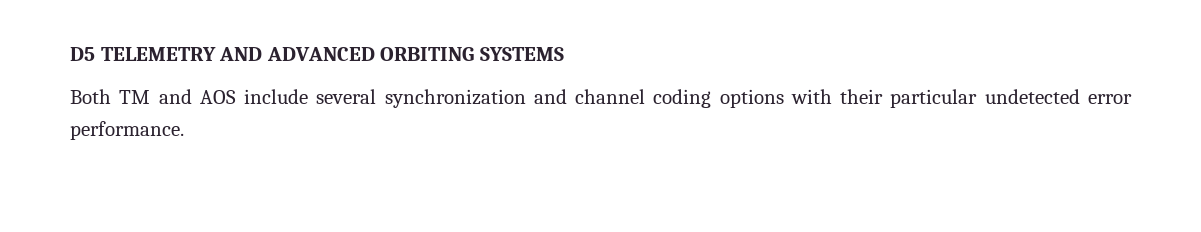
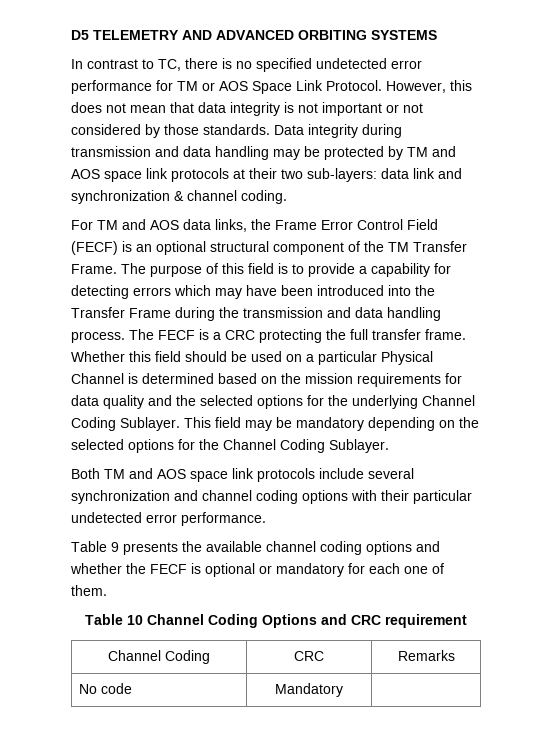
(564, 54) none -> [71,58,422,72] [71,80,472,94] [71,102,423,116] [71,124,402,138] [71,146,456,160] [71,168,462,182] [71,190,287,204] [71,219,438,232] [71,241,467,255] [71,263,451,277] [71,285,435,299] [71,307,441,321] [71,329,466,343] [71,351,433,365] [71,373,462,387] [71,395,475,409] [71,417,479,431] [71,439,389,453] // In contrast to TC, there is no specified undetected error performance for TM or AOS Space Link Protocol. However, this does not mean that data integrity is not important or not considered by those standards. Data integrity during transmission and data handling may be protected by TM and AOS space link protocols at their two sub-layers: data link and synchronization & channel coding. // For TM and AOS data links, the Frame Error Control Field (FECF) is an optional structural component of the TM Transfer Frame. The purpose of this field is to provide a capability for detecting errors which may have been introduced into the Transfer Frame during the transmission and data handling process. The FECF is a CRC protecting the full transfer frame. Whether this field should be used on a particular Physical Channel is determined based on the mission requirements for data quality and the selected options for the underlying Channel Coding Sublayer. This field may be mandatory depending on the selected options for the Channel Coding Sublayer.
(236, 97) none -> [190,468,315,482] space link protocols
(184, 130) none -> [71,541,440,555] [70,563,444,577] [71,585,107,596] [85,614,467,628] [108,650,210,664] [294,651,324,661] [397,650,455,661] [79,683,133,694] [275,683,343,697] // Table 9 presents the available channel coding options and whether the FECF is optional or mandatory for each one of them. // Table 10 Channel Coding Options and CRC requirement // Channel Coding | CRC | Remarks // No code | Mandatory |

